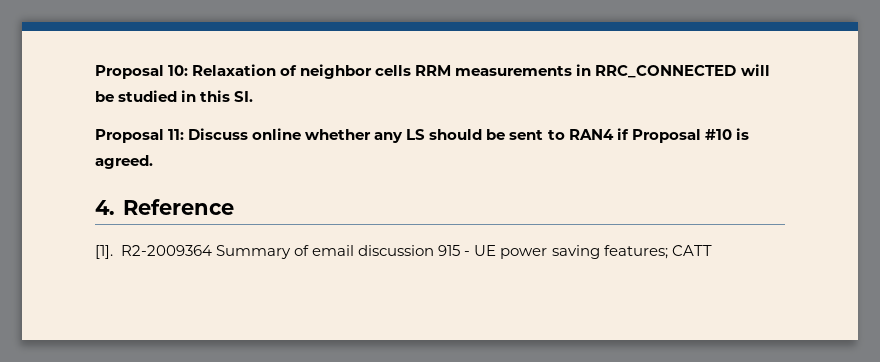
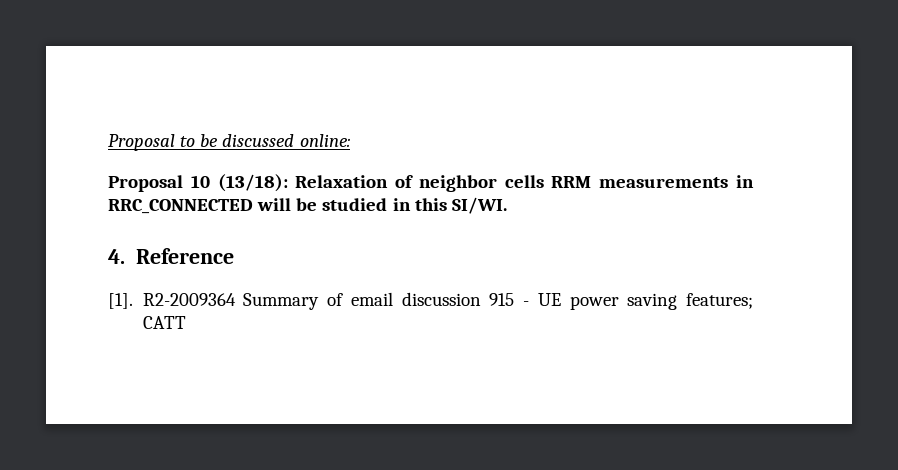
[95,65,189,79] Proposal 10: -> [108,134,350,151] [108,174,288,192] Proposal to be discussed online: // Proposal 10 (13/18):
[234,91,254,102] [95,128,749,143] [95,155,153,169] SI. // Proposal 11: Discuss online whether any LS should be sent to RAN4 if Proposal #10 is agreed. -> [451,197,507,214] SI/WI.

